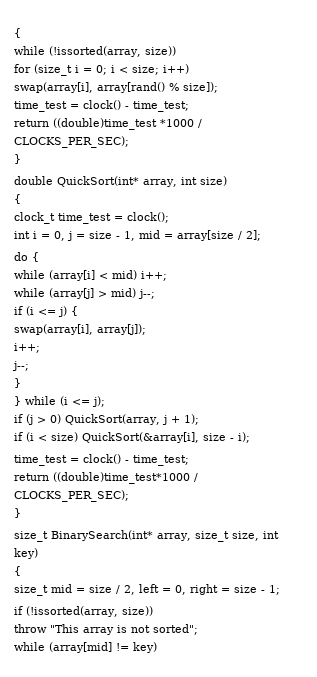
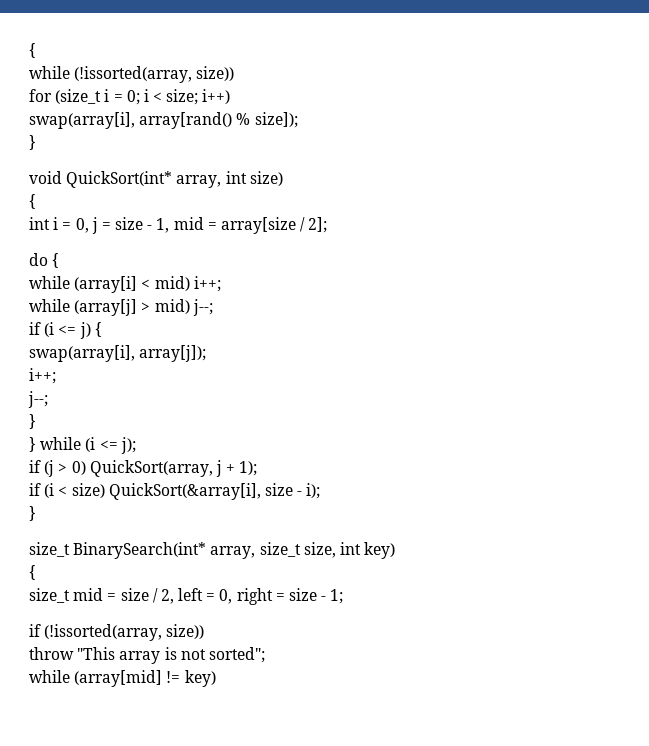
[14,100,189,112] [14,118,202,130] [14,136,129,148] [14,154,21,164] [14,176,53,185] // time_test = clock() - time_test; // return ((double)time_test *1000 / CLOCKS_PER_SEC); // } // double -> [29,135,36,150] [29,171,62,184] // } // void
[14,212,169,224] // clock_t time_test = clock(); -> (36, 201) none
[14,454,189,466] [14,472,198,484] [14,490,129,502] // time_test = clock() - time_test; // return ((double)time_test*1000 / CLOCKS_PER_SEC); -> (321, 491) none

